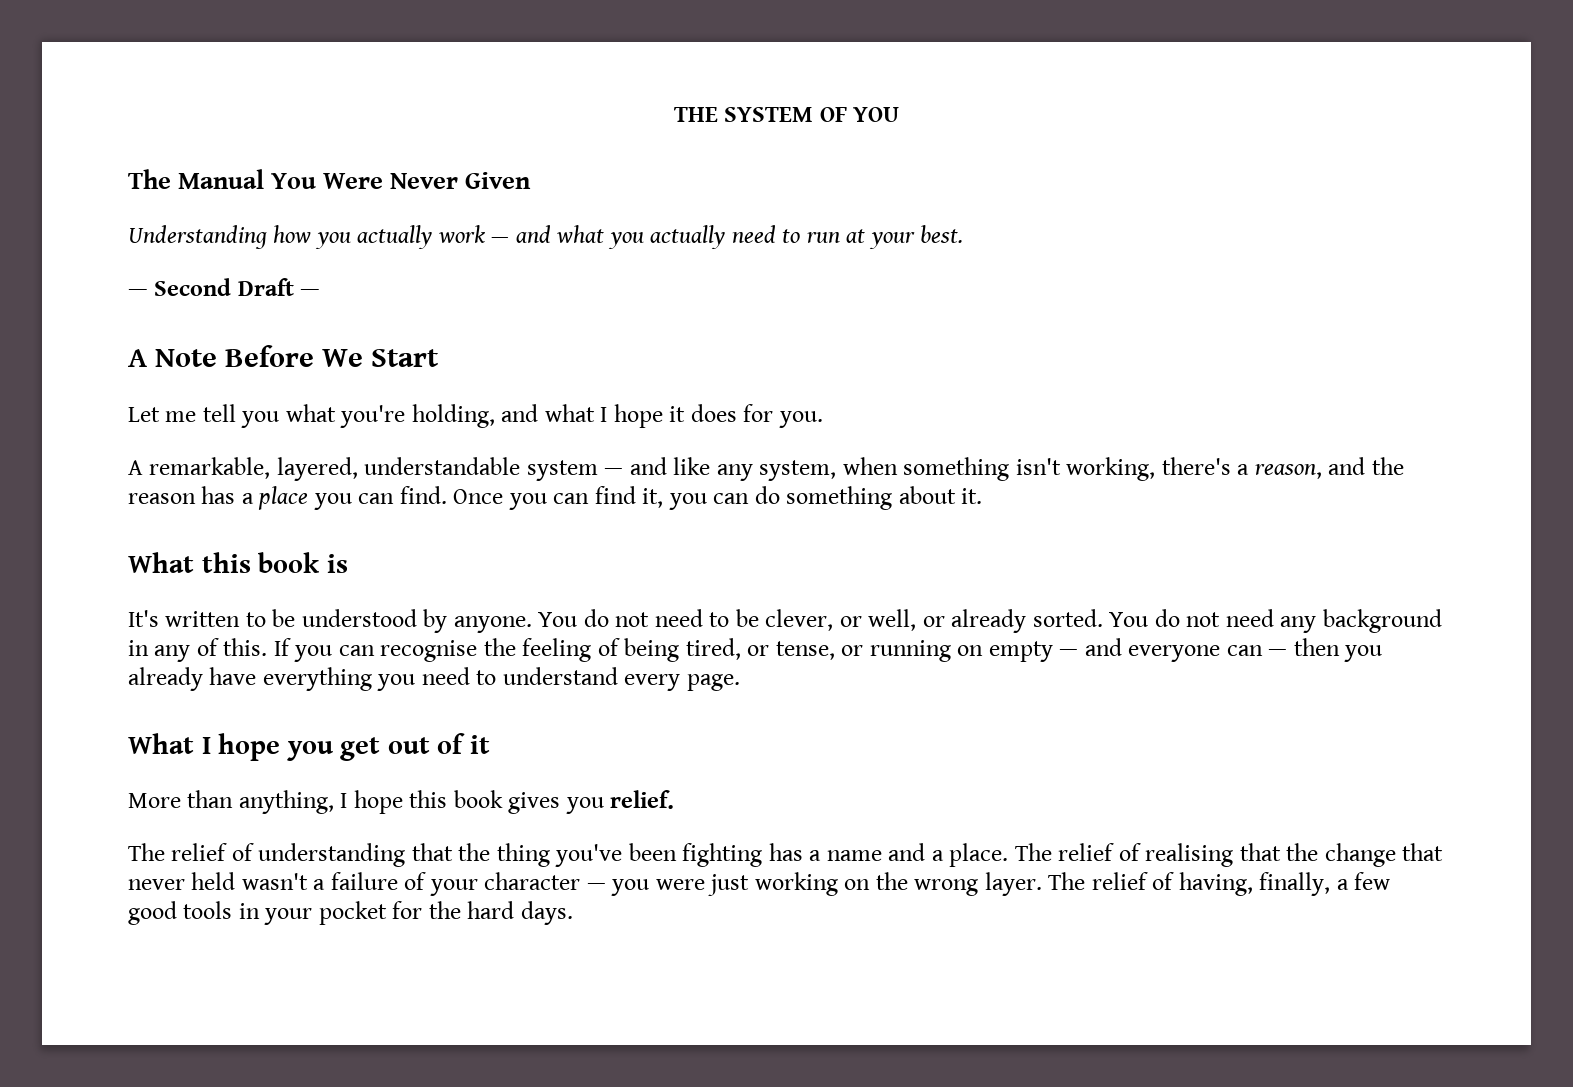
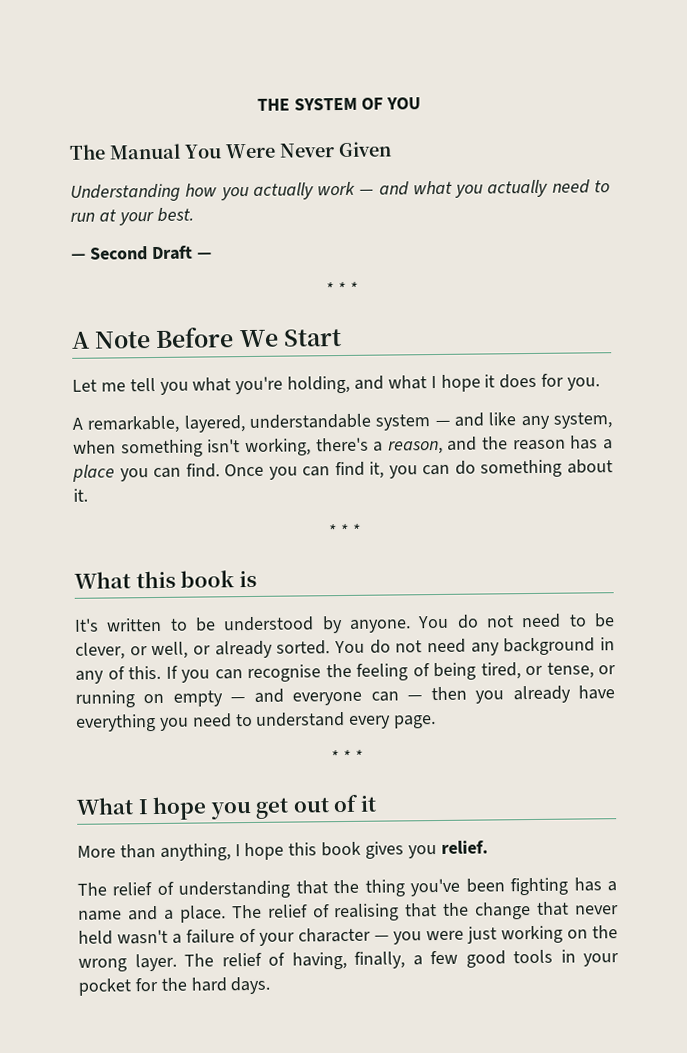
(321, 292) none -> [325,281,358,296] // * * *
(983, 496) none -> [327,523,361,538] // * * *
(740, 682) none -> [330,749,363,764] // * * *

